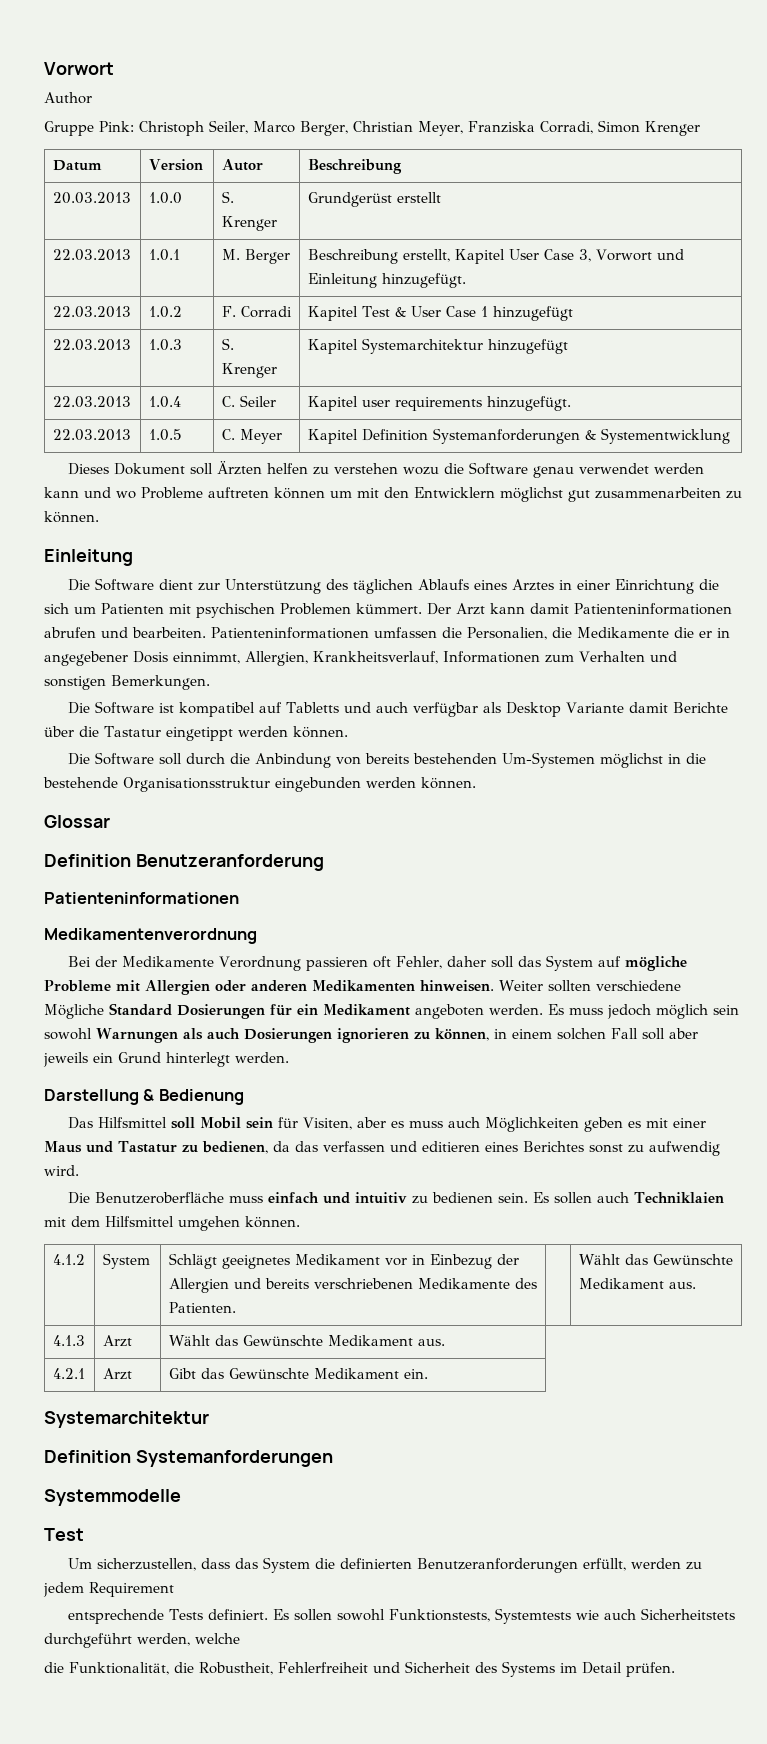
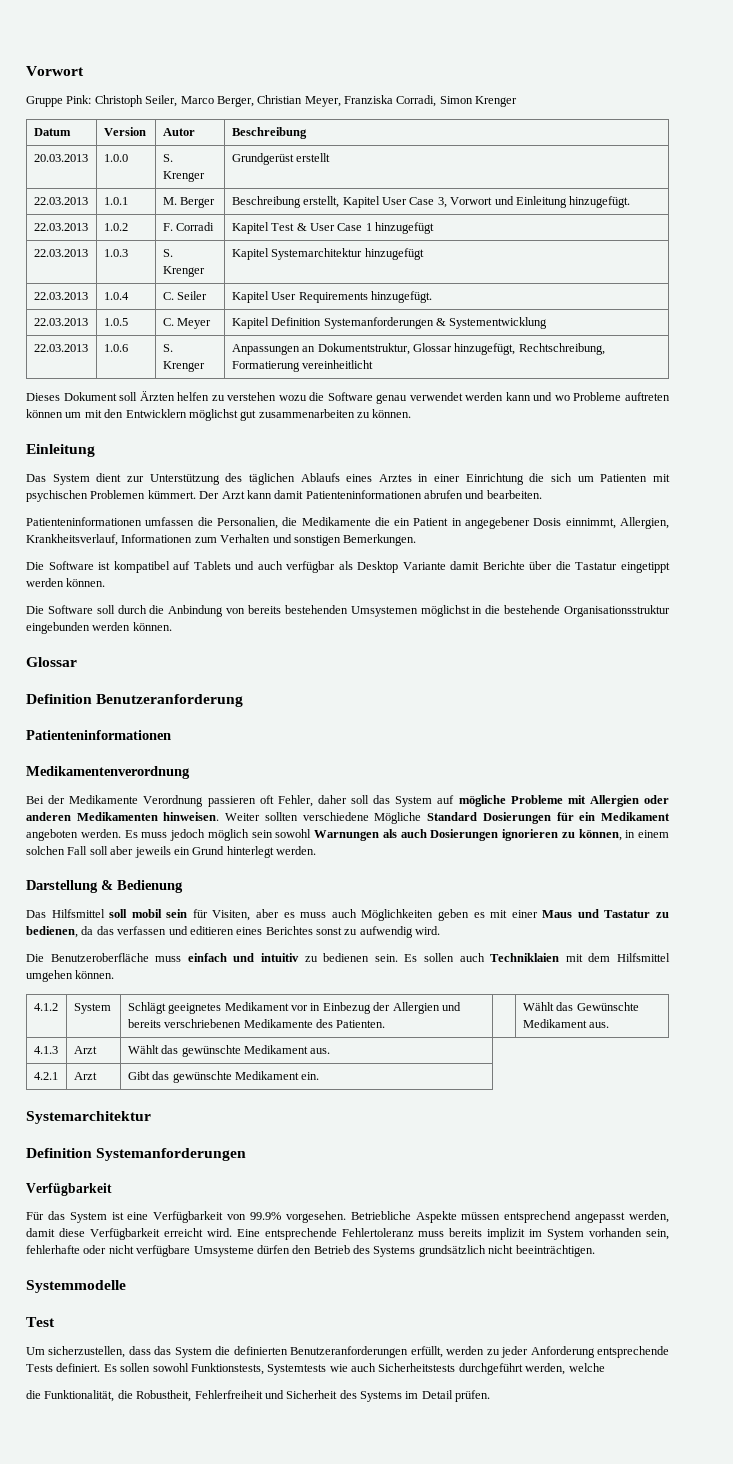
[44,62,114,75] [44,92,92,104] Vorwort // Author -> [26,66,84,76] Vorwort
[361,397,482,411] user requirements -> [271,292,368,303] User Requirements
(730, 436) none -> [33,344,88,352] [103,344,128,352] [162,344,173,352] [162,361,205,372] [231,343,605,355] [231,360,374,372] // 22.03.2013 | 1.0.6 | S. Krenger | Anpassungen an Dokumentstruktur, Glossar hinzugefügt, Rechtschreibung, Formatierung vereinheitlicht
[67,578,154,591] Die Software -> [26,474,90,485] Das System
(206, 632) none -> (542, 494) //
[699,631,712,638] er -> [394,518,449,526] ein Patient
[285,702,339,713] Tabletts -> [193,561,231,570] Tablets
[501,752,595,768] Um-Systemen -> [350,606,418,617] Umsystemen
[199,1117,241,1129] Mobil -> [131,909,162,918] mobil
[242,1335,323,1346] Gewünschte -> [181,1045,241,1057] gewünschte
[228,1368,309,1379] Gewünschte -> [172,1071,232,1083] gewünschte
(333, 1458) none -> [26,1183,112,1196] [26,1211,669,1223] [26,1228,670,1240] [26,1245,595,1257] // Verfügbarkeit // Für das System ist eine Verfügbarkeit von 99.9% vorgesehen. Betriebliche Aspekte müssen entsprechend angepasst werden, damit diese Verfügbarkeit erreicht wird. Eine entsprechende Fehlertoleranz muss bereits implizit im System vorhanden sein, fehlerhafte oder nicht verfügbare Umsysteme dürfen den Betrieb des Systems grundsätzlich nicht beeinträchtigen.
[43,1582,174,1597] jedem Requirement // -> [501,1346,595,1358] jeder Anforderung
[640,1608,735,1620] Sicherheitstets -> [378,1363,456,1372] Sicherheitstests

